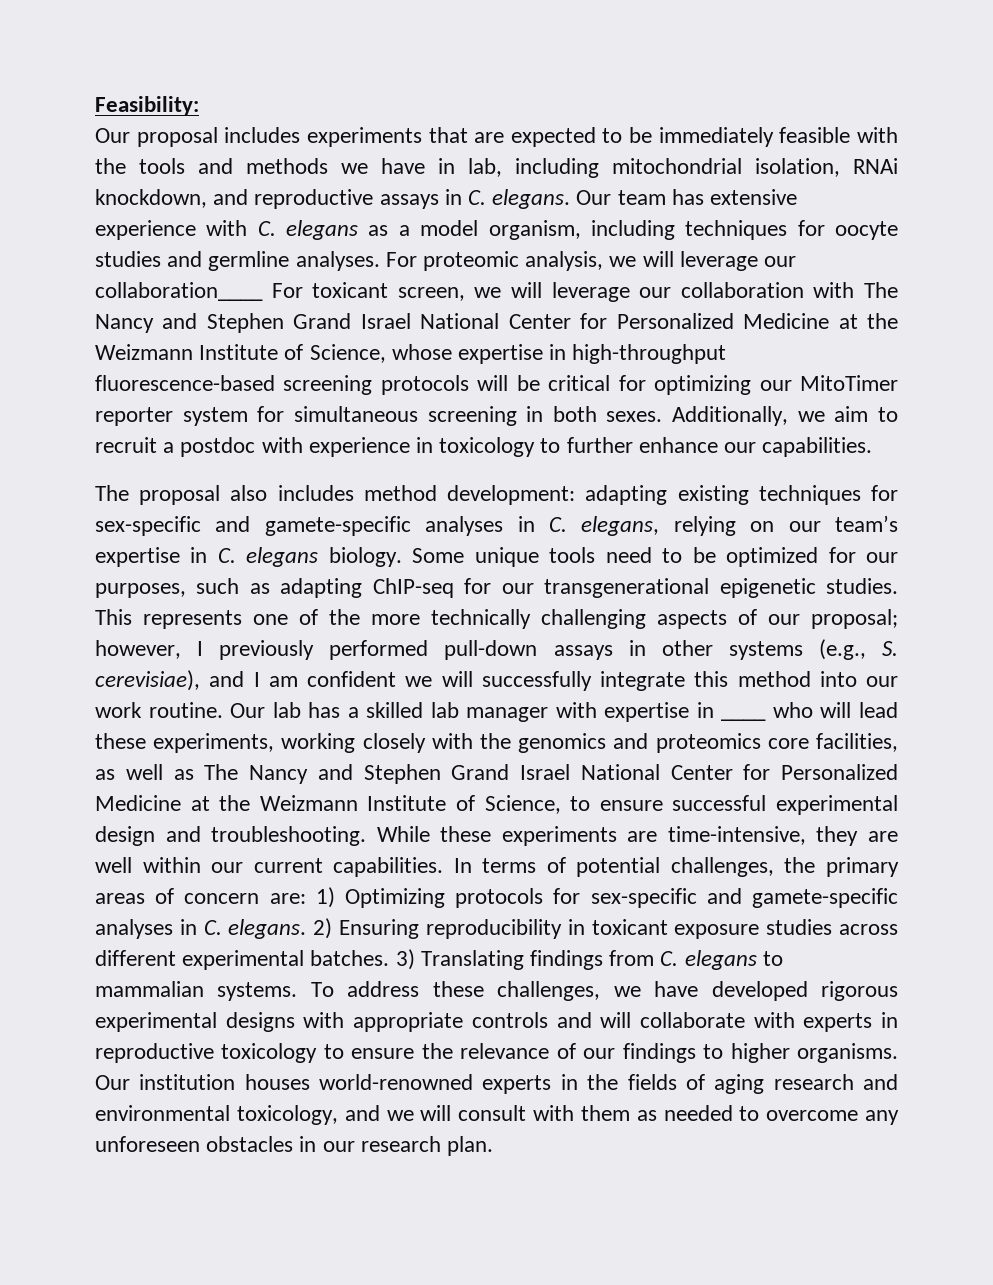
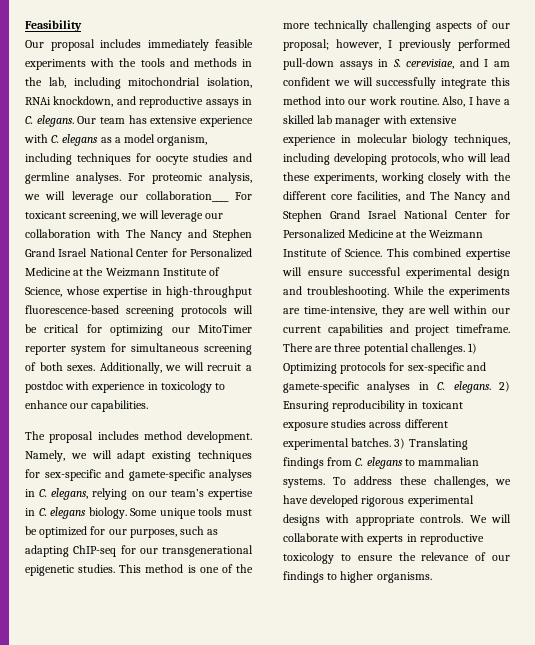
[95,96,199,116] Feasibility: -> [25,20,82,32] Feasibility
[306,127,653,147] experiments that are expected to be -> (141, 43) none
(851, 135) none -> [25,59,86,70] experiments
[341,158,455,174] we have in -> [241,59,252,67] [25,77,42,86] in the
[397,287,465,301] screen, -> [69,211,120,222] screening,
[526,406,544,422] in -> [25,362,36,371] of
[834,406,898,422] aim to -> [183,362,204,371] will
[566,437,633,453] further -> (226, 386) none
[230,485,268,501] also -> (94, 437) none
[447,485,668,505] development: adapting -> [187,431,252,443] [25,450,146,462] development. Namely, we will adapt
[605,547,683,563] need to -> [226,509,253,516] must
[143,610,242,629] represents -> [145,564,196,573] method is
[661,639,899,660] [95,670,200,691] other systems (e.g., S. cerevisiae), -> [392,59,455,69] S. cerevisiae,
[230,702,341,718] Our lab has -> [442,96,502,107] Also, I have
[604,702,714,722] [721,718,767,721] expertise in ____ -> [409,116,457,124] [283,134,510,146] [283,153,439,165] extensive experience in molecular biology techniques, including developing protocols,
[518,733,899,753] [95,764,194,780] genomics and proteomics core facilities, as well as -> [283,191,425,202] different core facilities, and
[484,795,591,814] Science, to -> [345,248,511,260] [282,267,302,276] Science. This combined expertise will
[440,826,492,842] these -> [428,286,445,295] the
[333,857,899,877] [95,888,306,904] capabilities. In terms of potential challenges, the primary areas of concern are: -> [327,324,510,336] [283,343,465,355] capabilities and project timeframe. There are three potential challenges.
[471,1012,592,1028] controls and -> [420,514,487,523] controls. We
[95,1074,899,1094] [95,1105,900,1125] [95,1136,494,1156] Our institution houses world-renowned experts in the fields of aging research and environmental toxicology, and we will consult with them as needed to overcome any unforeseen obstacles in our research plan. -> (432, 577) none

